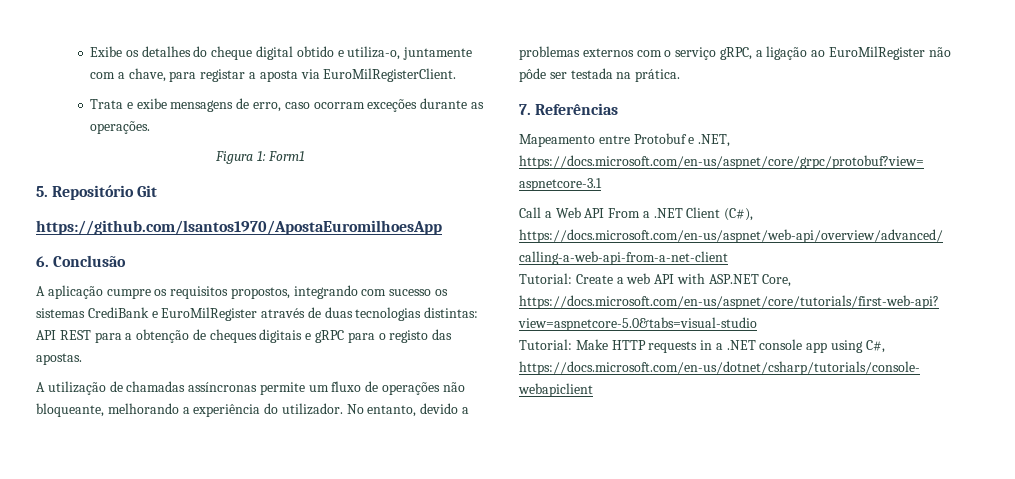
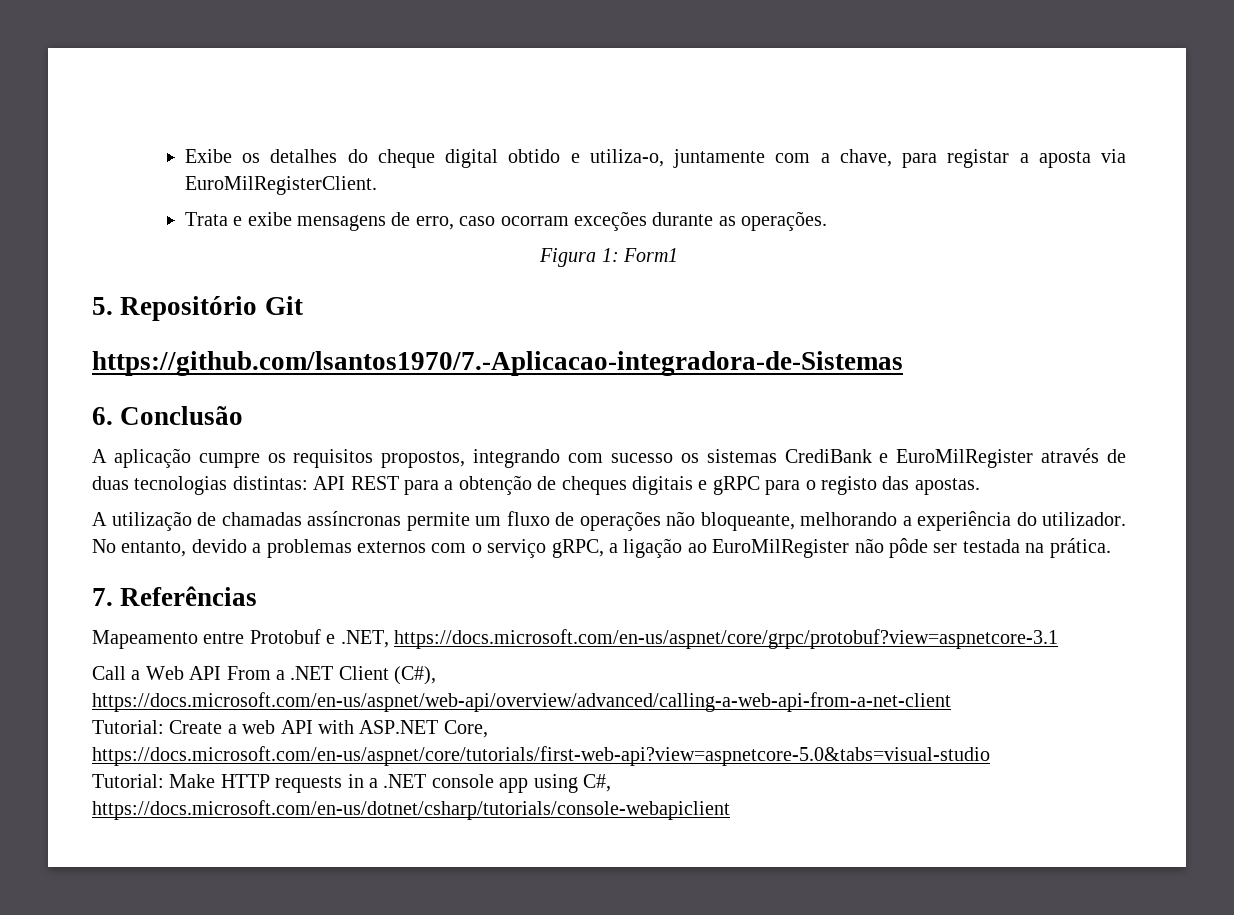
[36,220,442,235] https://github.com/lsantos1970/ApostaEuromilhoesApp -> [92,351,903,376] https://github.com/lsantos1970/7.-Aplicacao-integradora-de-Sistemas

